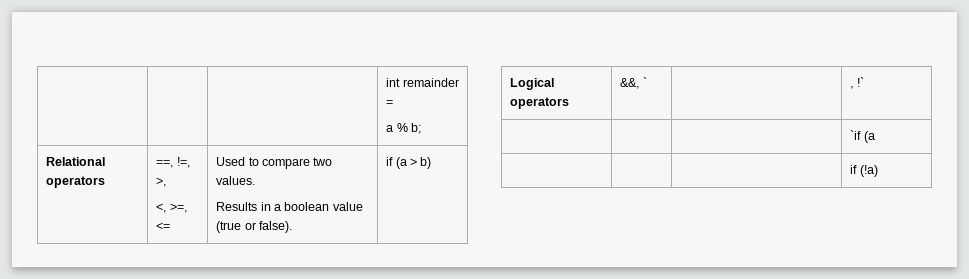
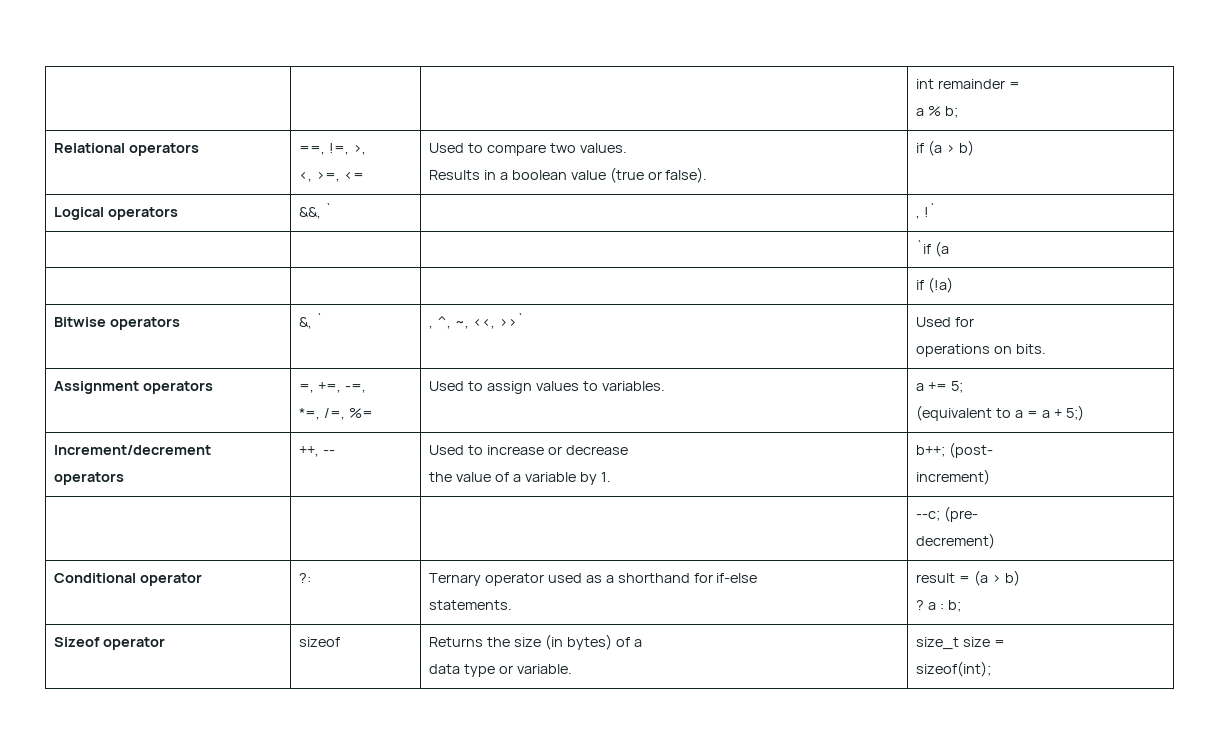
(878, 171) none -> [54,317,180,330] [299,313,323,329] [429,313,524,329] [916,317,974,327] [916,344,1046,357] [54,381,213,394] [299,382,366,393] [299,408,373,420] [429,381,665,394] [916,381,963,393] [916,405,1084,421] [54,445,212,455] [54,472,125,485] [299,446,335,457] [429,445,628,455] [429,472,611,485] [916,442,993,458] [916,469,991,485] [916,506,978,522] [916,533,996,549] [54,573,202,586] [299,573,312,583] [429,573,758,586] [429,600,513,610] [916,570,1020,586] [916,600,961,612] [54,637,165,650] [299,637,341,647] [429,634,642,650] [429,664,572,677] [916,637,1005,650] [916,661,992,677] // Bitwise operators | &, ` | , ^, ~, <<, >>` | Used for // operations on bits. // Assignment operators | =, +=, -=, // *=, /=, %= | Used to assign values to variables. | a += 5; // (equivalent to a = a + 5;) // Increment/decrement // operators | ++, -- | Used to increase or decrease // the value of a variable by 1. | b++; (post- // increment) // | | | --c; (pre- // decrement) // Conditional operator | ?: | Ternary operator used as a shorthand for if-else // statements. | result = (a > b) // ? a : b; // Sizeof operator | sizeof | Returns the size (in bytes) of a // data type or variable. | size_t size = // sizeof(int);

